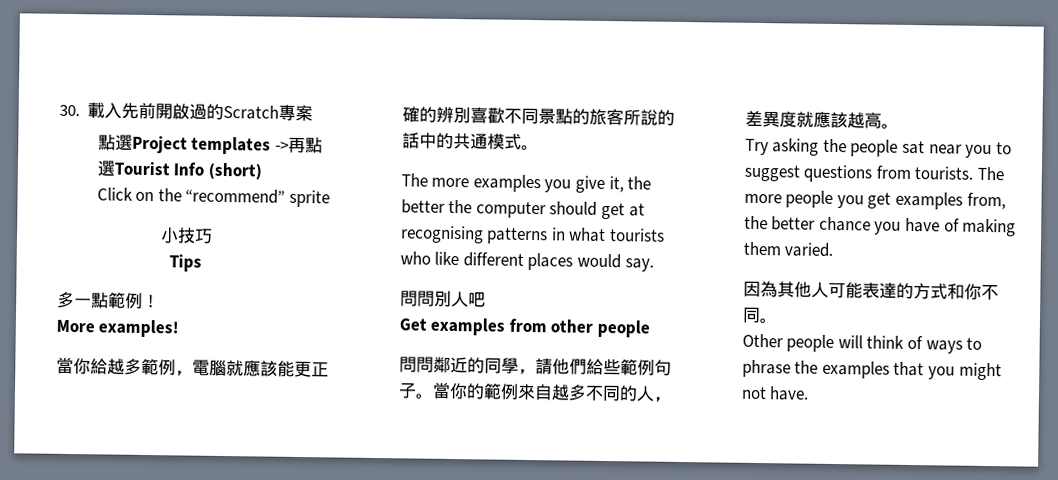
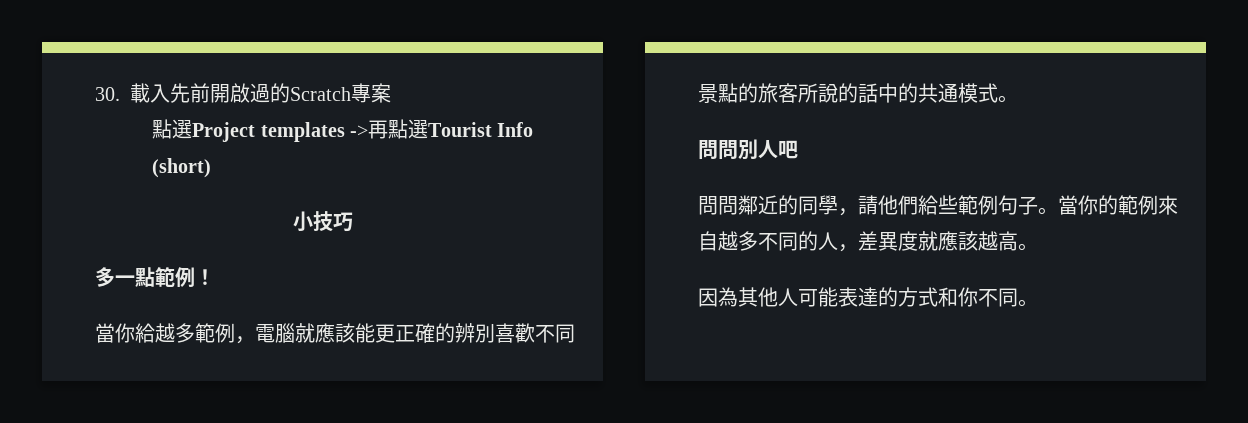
[96,187,330,208] // Click on the “recommend” sprite -> (212, 168) none
[169,254,202,272] // Tips -> (353, 222) none
[55,319,180,338] // More examples! -> (215, 277) none
[400,173,652,193] [400,199,645,220] [399,225,665,245] [399,251,654,272] [399,290,486,308] [398,317,650,338] The more examples you give it, the better the computer should get at recognising patterns in what tourists who like different places would say. // 問問別人吧 // Get examples from other people -> [697,139,798,160] 問問別人吧
[744,138,1012,159] [743,164,1004,183] [743,190,1006,210] [743,215,1017,237] [742,241,834,257] // Try asking the people sat near you to suggest questions from tourists. The more people you get examples from, the better chance you have of making them varied. -> (1038, 247) none
[741,333,983,354] [741,359,1002,381] [740,386,810,401] // Other people will think of ways to phrase the examples that you might not have. -> (1038, 303) none

